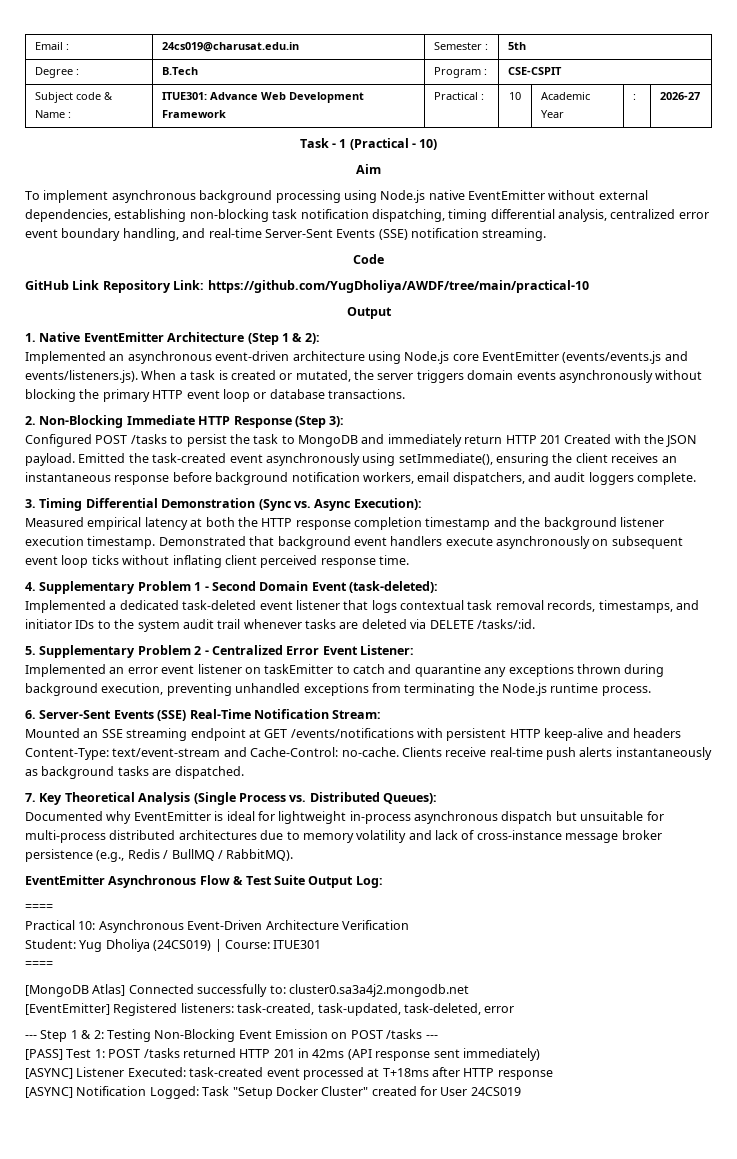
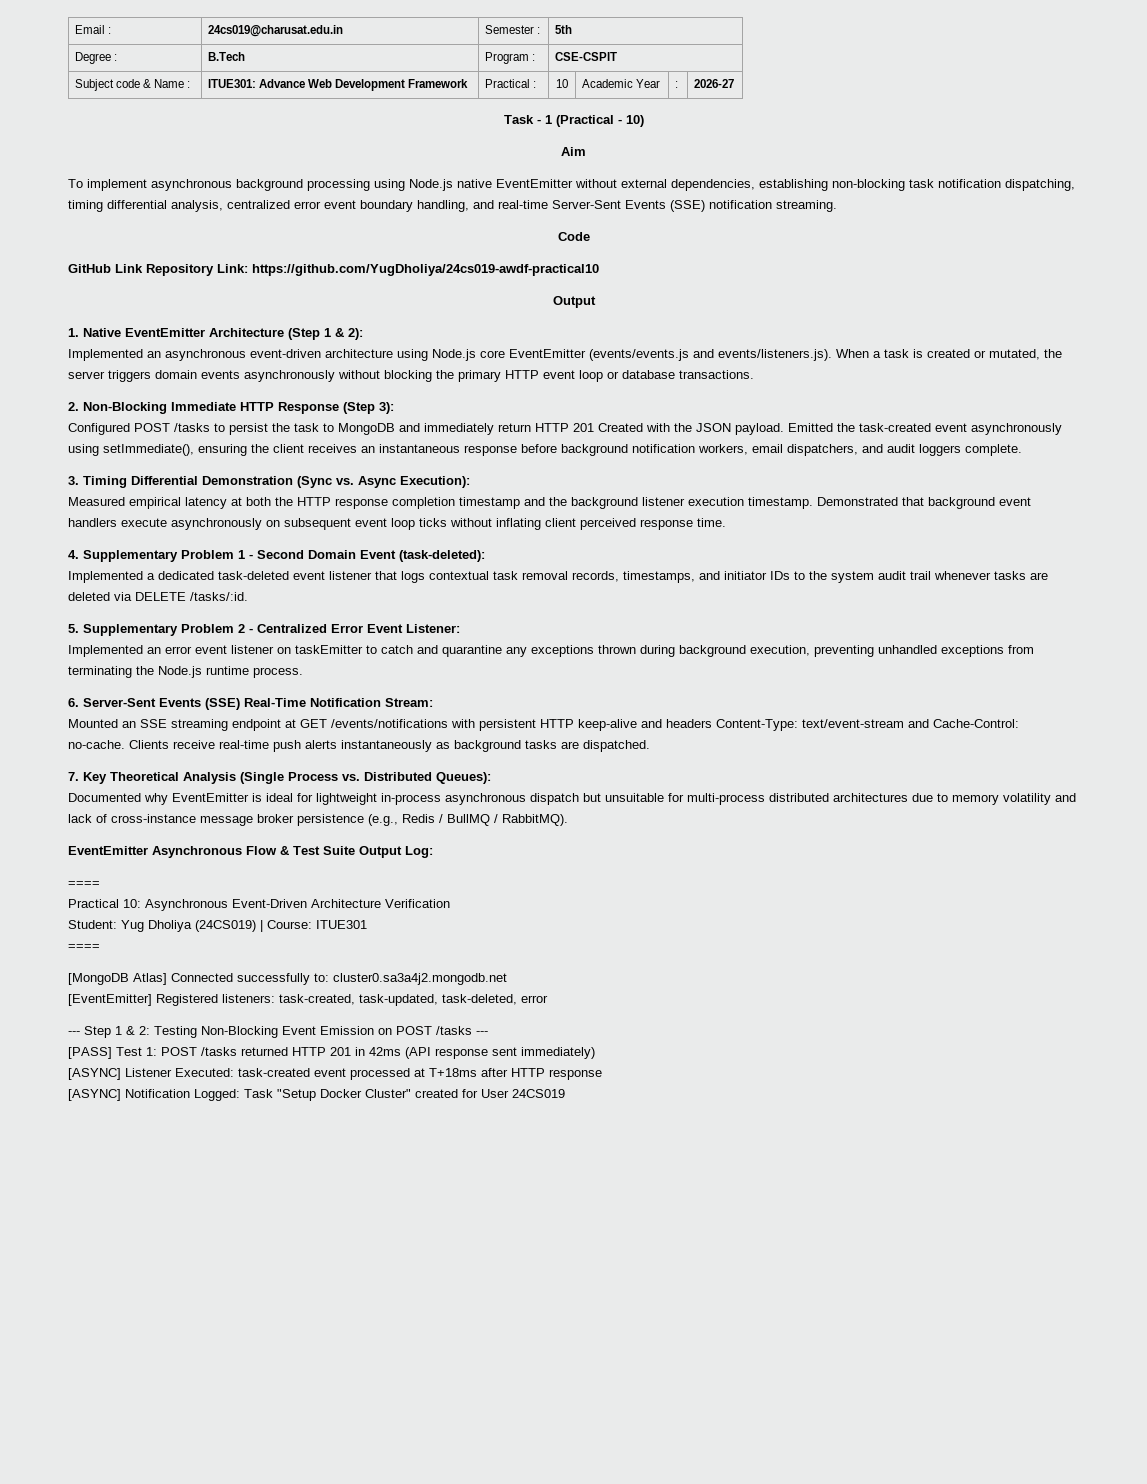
[207,280,589,293] https://github.com/YugDholiya/AWDF/tree/main/practical-10 -> [252,264,599,276] https://github.com/YugDholiya/24cs019-awdf-practical10

